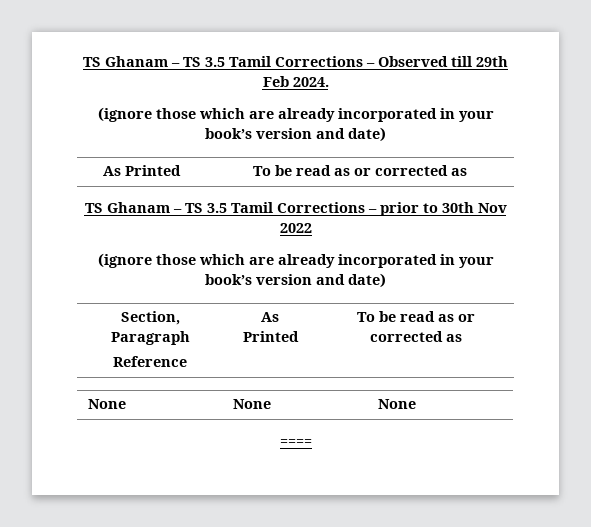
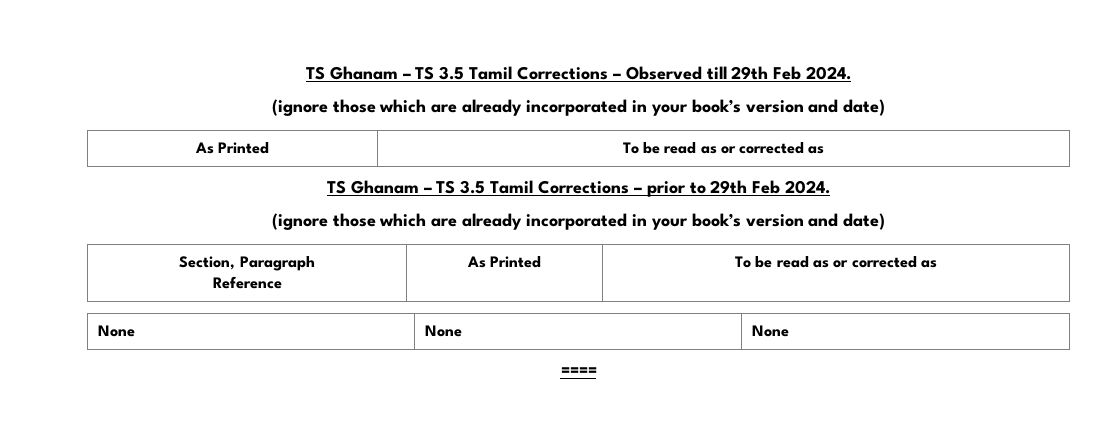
[441,202,507,213] [279,223,312,233] 30th Nov 2022 -> [710,180,831,194] 29th Feb 2024.

